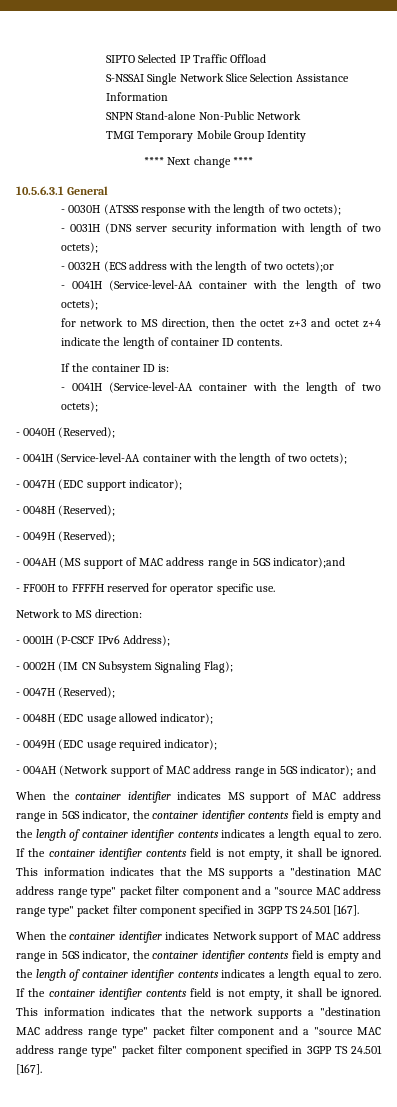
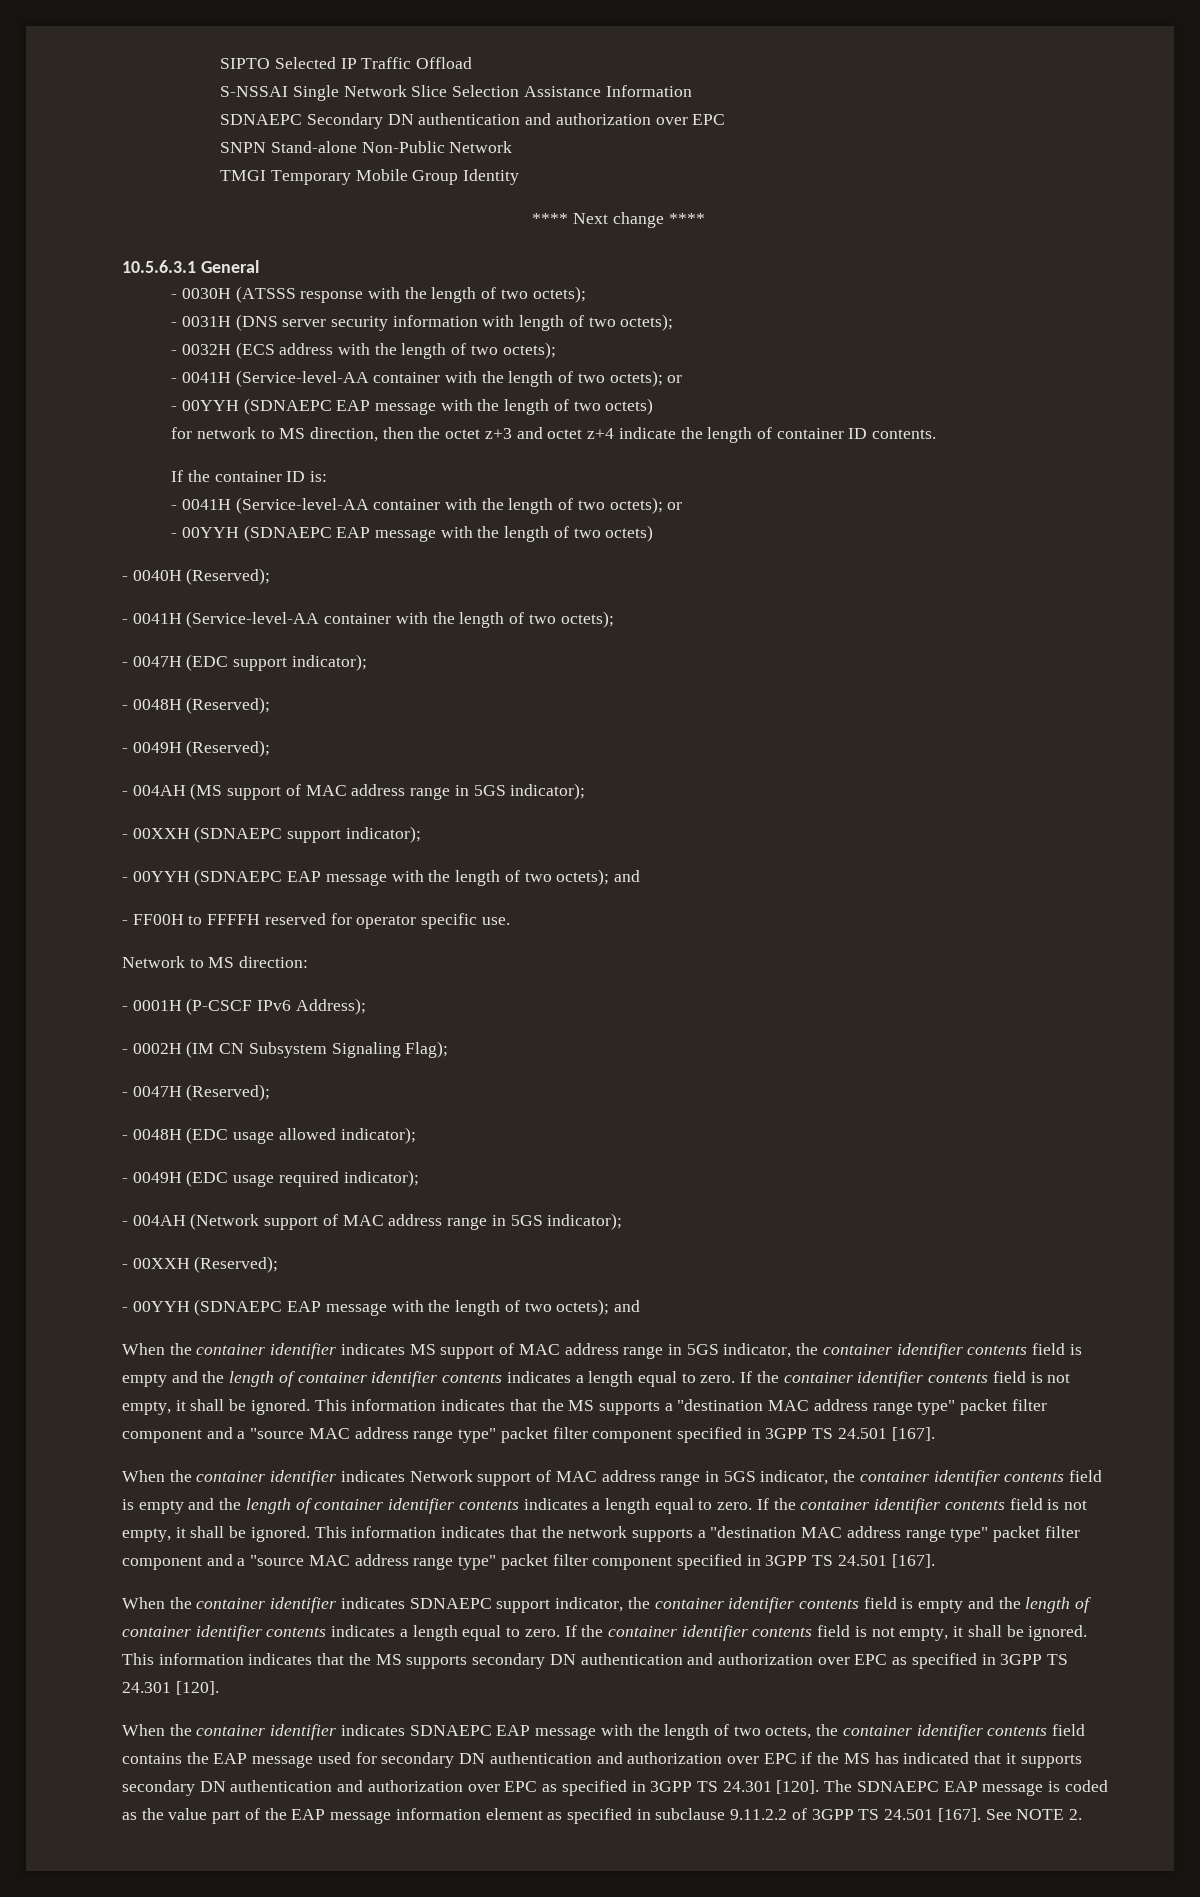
(169, 96) none -> [220,113,726,129] // SDNAEPC Secondary DN authentication and authorization over EPC
[286,261,335,272] octets);or -> [502,342,556,359] octets);
(99, 304) none -> [667,375,683,383] [171,398,654,415] or // - 00YYH (SDNAEPC EAP message with the length of two octets)
(99, 406) none -> [667,502,683,510] [171,525,654,542] or // - 00YYH (SDNAEPC EAP message with the length of two octets)
[273,557,346,568] indicator);and -> [510,783,586,800] [122,826,421,843] [122,869,640,886] indicator); // - 00XXH (SDNAEPC support indicator); // - 00YYH (SDNAEPC EAP message with the length of two octets); and
(354, 770) none -> [122,1256,279,1273] [122,1299,610,1316] // - 00XXH (Reserved); // - 00YYH (SDNAEPC EAP message with the length of two octets);
(42, 1069) none -> [122,1597,1092,1613] [122,1625,1088,1641] [122,1653,1069,1669] [122,1681,219,1695] [122,1724,1086,1740] [122,1752,1082,1768] [122,1780,1108,1796] [122,1808,1082,1824] // When the container identifier indicates SDNAEPC support indicator, the container identifier contents field is empty and the length of container identifier contents indicates a length equal to zero. If the container identifier contents field is not empty, it shall be ignored. This information indicates that the MS supports secondary DN authentication and authorization over EPC as specified in 3GPP TS 24.301 [120]. // When the container identifier indicates SDNAEPC EAP message with the length of two octets, the container identifier contents field contains the EAP message used for secondary DN authentication and authorization over EPC if the MS has indicated that it supports secondary DN authentication and authorization over EPC as specified in 3GPP TS 24.301 [120]. The SDNAEPC EAP message is coded as the value part of the EAP message information element as specified in subclause 9.11.2.2 of 3GPP TS 24.501 [167]. See NOTE 2.

